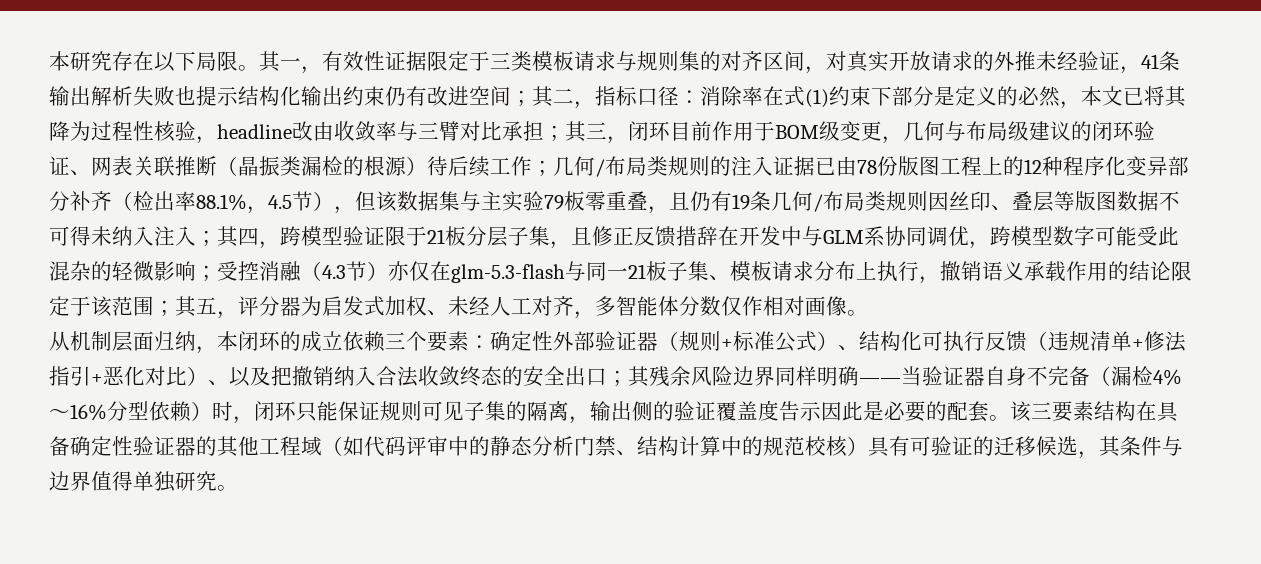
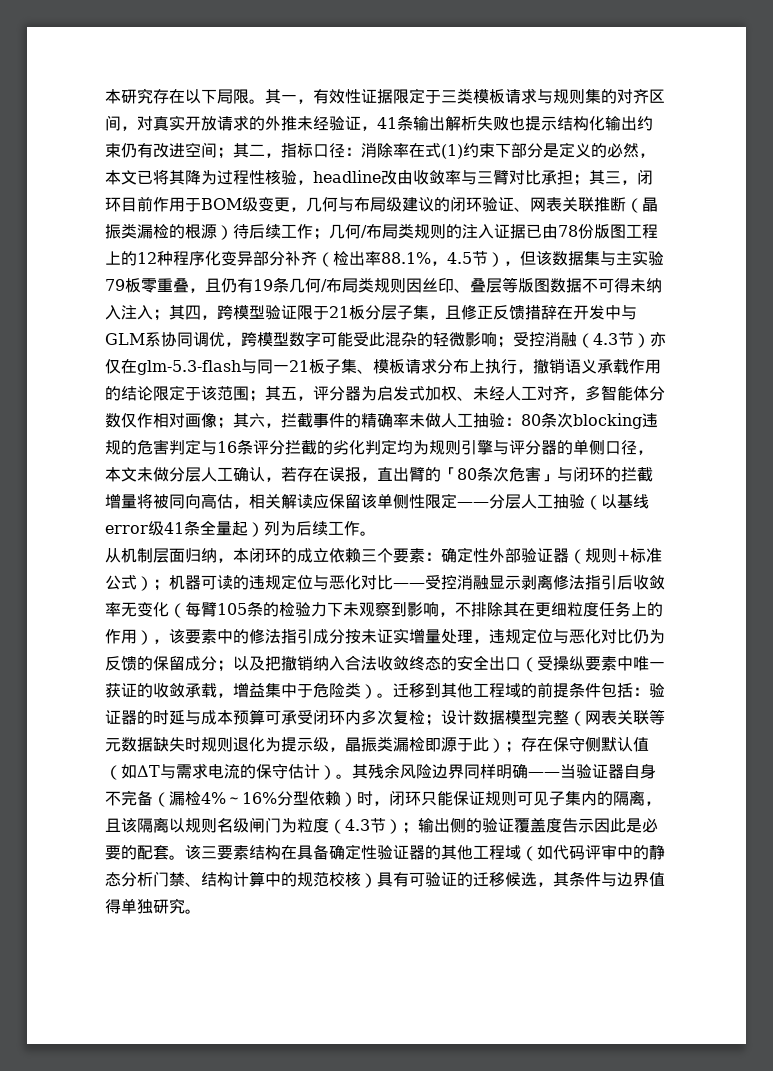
(847, 306) none -> [217,412,658,429] [105,439,653,455] [105,466,653,482] [105,493,649,510] [105,520,360,537] ；其六，拦截事件的精确率未做人工抽验：80条次blocking违规的危害判定与16条评分拦截的劣化判定均为规则引擎与评分器的单侧口径，本文未做分层人工确认，若存在误报，直出臂的「80条次危害」与闭环的拦截增量将被同向高估，相关解读应保留该单侧性限定——分层人工抽验（以基线error级41条全量起）列为后续工作
[838,331,1186,352] [49,366,229,386] 、结构化可执行反馈（违规清单+修法指引+恶化对比）、 -> [153,574,665,591] [105,601,663,618] [105,628,665,645] [105,656,233,672] ；机器可读的违规定位与恶化对比——受控消融显示剥离修法指引后收敛率无变化（每臂105条的检验力下未观察到影响，不排除其在更细粒度任务上的作用），该要素中的修法指引成分按未证实增量处理，违规定位与恶化对比仍为反馈的保留成分；
[607,370,628,386] ； -> [521,656,665,672] [105,682,665,699] [105,709,665,726] [105,736,649,753] [105,763,352,780] （受操纵要素中唯一获证的收敛承载，增益集中于危险类）。迁移到其他工程域的前提条件包括：验证器的时延与成本预算可承受闭环内多次复检；设计数据模型完整（网表关联等元数据缺失时规则退化为提示级，晶振类漏检即源于此）；存在保守侧默认值（如ΔT与需求电流的保守估计）。
(506, 411) none -> [581,791,597,806] 内
(590, 420) none -> [105,817,418,834] 且该隔离以规则名级闸门为粒度（4.3节）；

